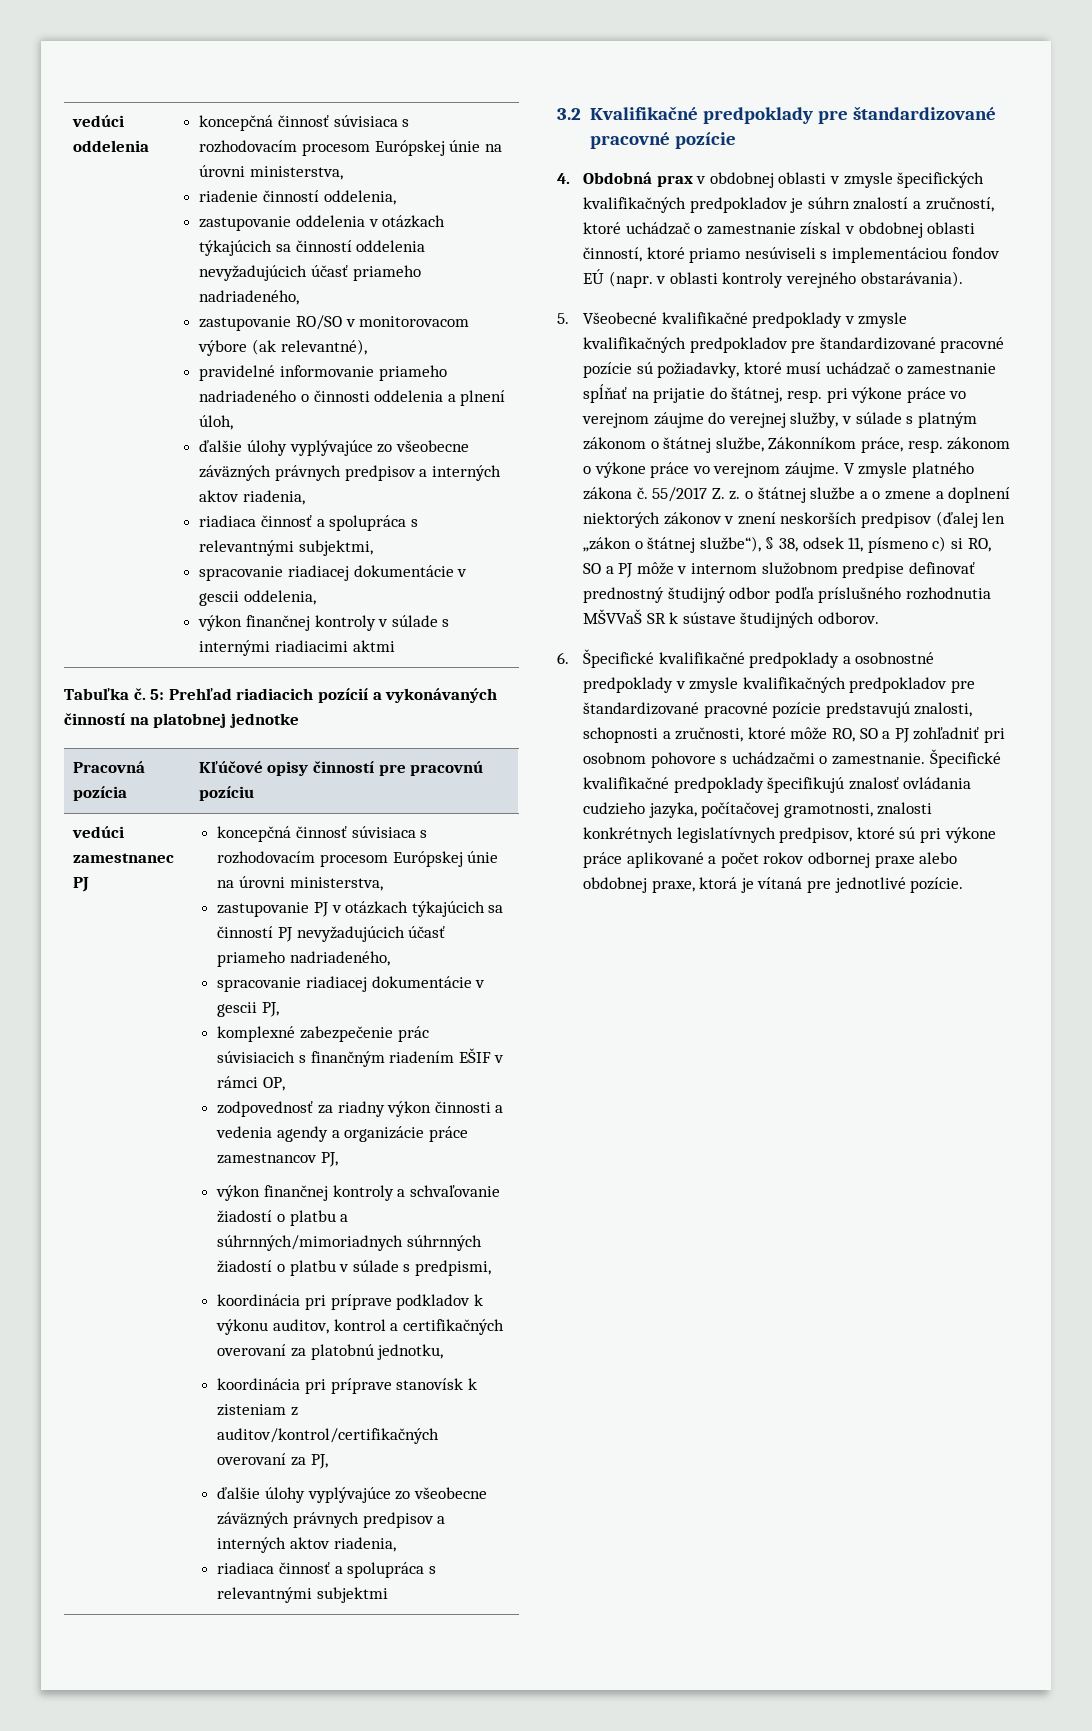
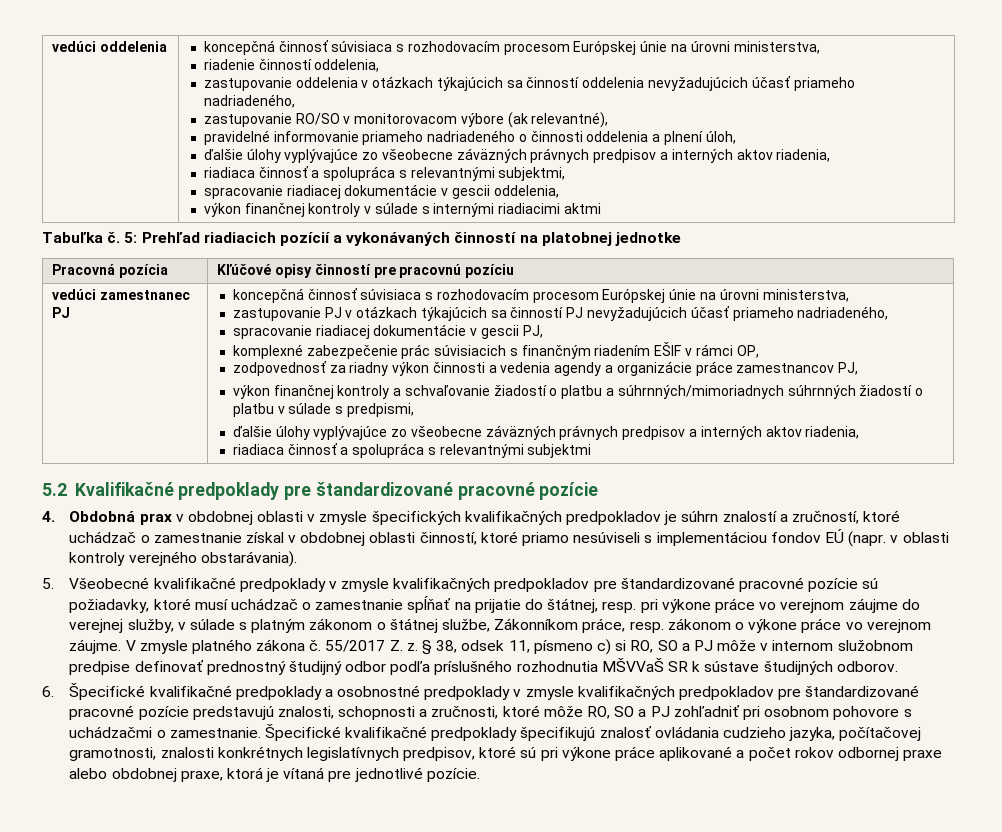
[217,1294,483,1310] [216,1319,504,1335] [217,1344,444,1360] [217,1378,477,1394] [217,1404,299,1416] [217,1428,440,1444] [217,1453,328,1469] // koordinácia pri príprave podkladov k výkonu auditov, kontrol a certifikačných overovaní za platobnú jednotku, // koordinácia pri príprave stanovísk k zisteniam z auditov/kontrol/certifikačných overovaní za PJ, -> (414, 410) none
[557,108,581,120] 3.2 -> [42,483,67,496] 5.2
[744,487,1011,503] [583,511,1006,528] [583,536,761,553] o štátnej službe a o zmene a doplnení niektorých zákonov v znení neskorších predpisov (ďalej len „zákon o štátnej službe“), -> (418, 647) none

